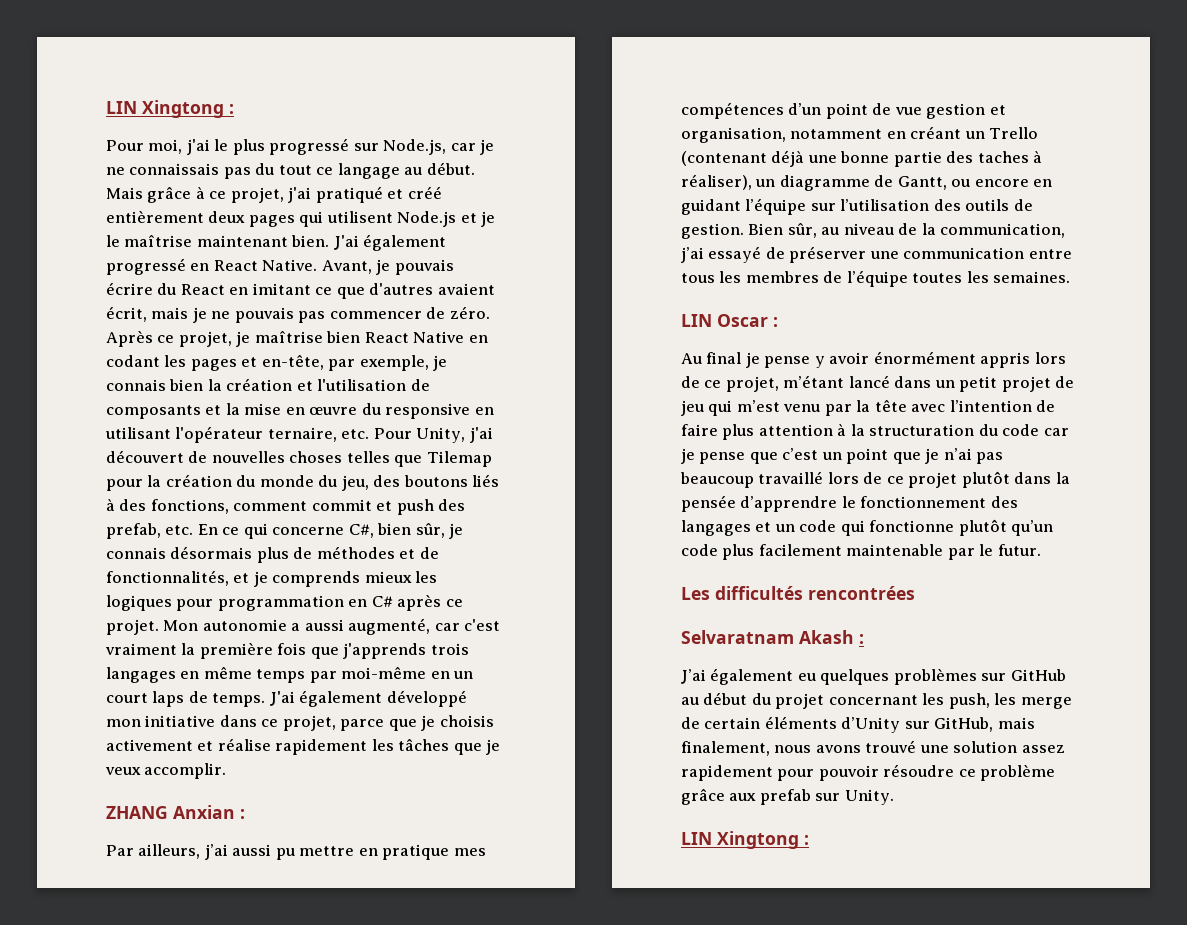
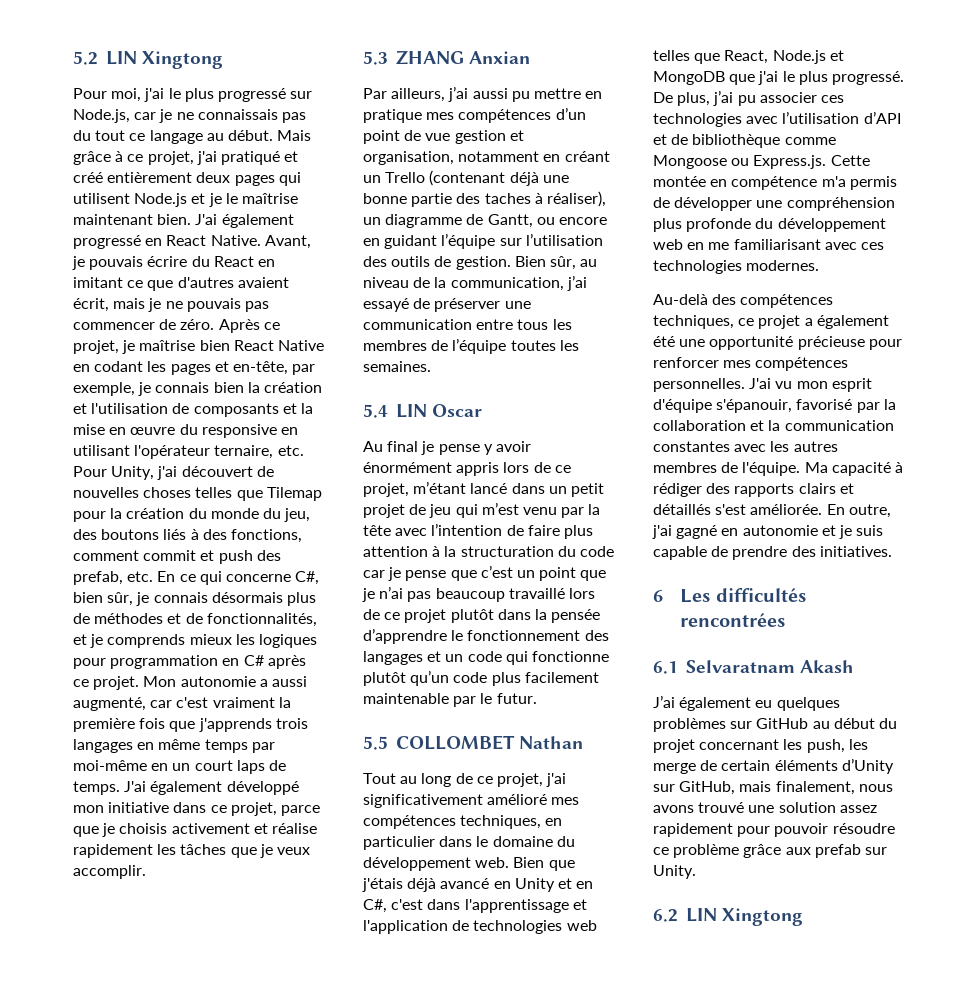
[106,100,234,118] LIN Xingtong : -> [73,51,223,69] 5.2 LIN Xingtong
(227, 771) none -> [363,51,388,65] 5.3
[240,809,245,819] : -> (530, 57) none
(1071, 277) none -> [363,404,388,418] 5.4
[773,317,778,327] : -> (482, 410) none
(1041, 550) none -> [363,735,583,750] [363,773,567,787] [363,794,580,808] [363,815,563,829] [363,836,575,850] [363,857,575,871] [362,878,594,892] [363,899,587,913] [363,920,597,934] [653,50,844,64] [653,71,904,85] [653,90,844,106] [653,111,901,127] [653,134,836,148] [653,155,870,169] [653,176,897,190] [653,197,895,211] [653,218,886,232] [653,239,884,250] [653,260,820,274] [653,294,834,308] [653,315,889,329] [653,336,902,350] [653,357,849,371] [653,378,872,392] [653,399,896,413] [653,420,894,431] [653,441,838,452] [653,462,903,476] [653,483,854,497] [653,504,891,518] [652,525,884,539] [653,546,892,560] [653,590,663,602] 5.5 COLLOMBET Nathan // Tout au long de ce projet, j'ai significativement amélioré mes compétences techniques, en particulier dans le domaine du développement web. Bien que j'étais déjà avancé en Unity et en C#, c'est dans l'apprentissage et l'application de technologies web telles que React, Node.js et MongoDB que j'ai le plus progressé. De plus, j’ai pu associer ces technologies avec l’utilisation d’API et de bibliothèque comme Mongoose ou Express.js. Cette montée en compétence m'a permis de développer une compréhension plus profonde du développement web en me familiarisant avec ces technologies modernes. // Au-delà des compétences techniques, ce projet a également été une opportunité précieuse pour renforcer mes compétences personnelles. J'ai vu mon esprit d'équipe s'épanouir, favorisé par la collaboration et la communication constantes avec les autres membres de l'équipe. Ma capacité à rédiger des rapports clairs et détaillés s'est améliorée. En outre, j'ai gagné en autonomie et je suis capable de prendre des initiatives. // 6
(915, 593) none -> [653,661,678,674] 6.1
[859,634,864,644] : -> (854, 666) none
[681,831,809,849] LIN Xingtong : -> [653,908,803,926] 6.2 LIN Xingtong

